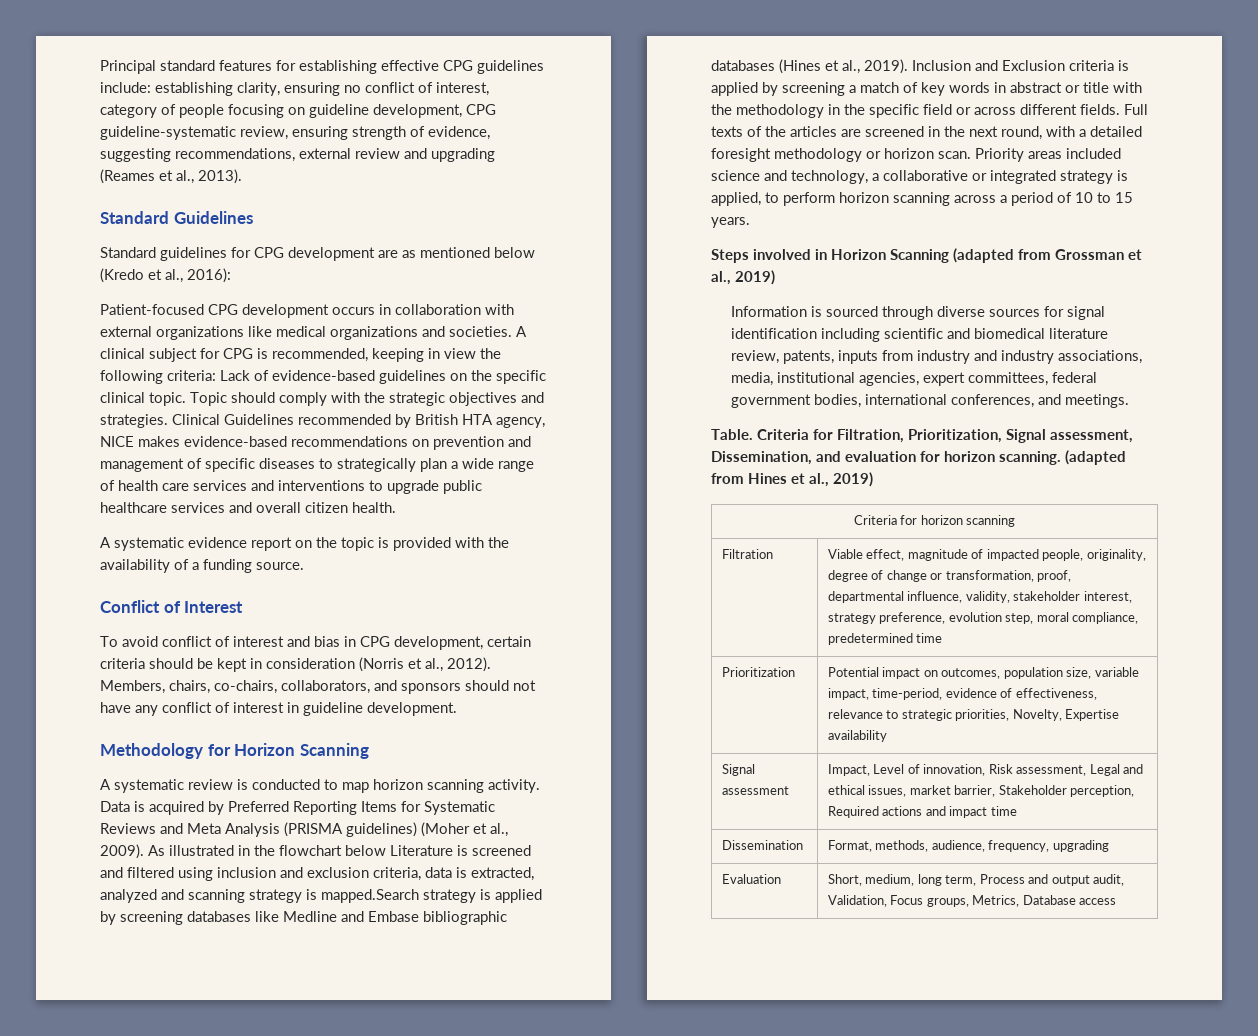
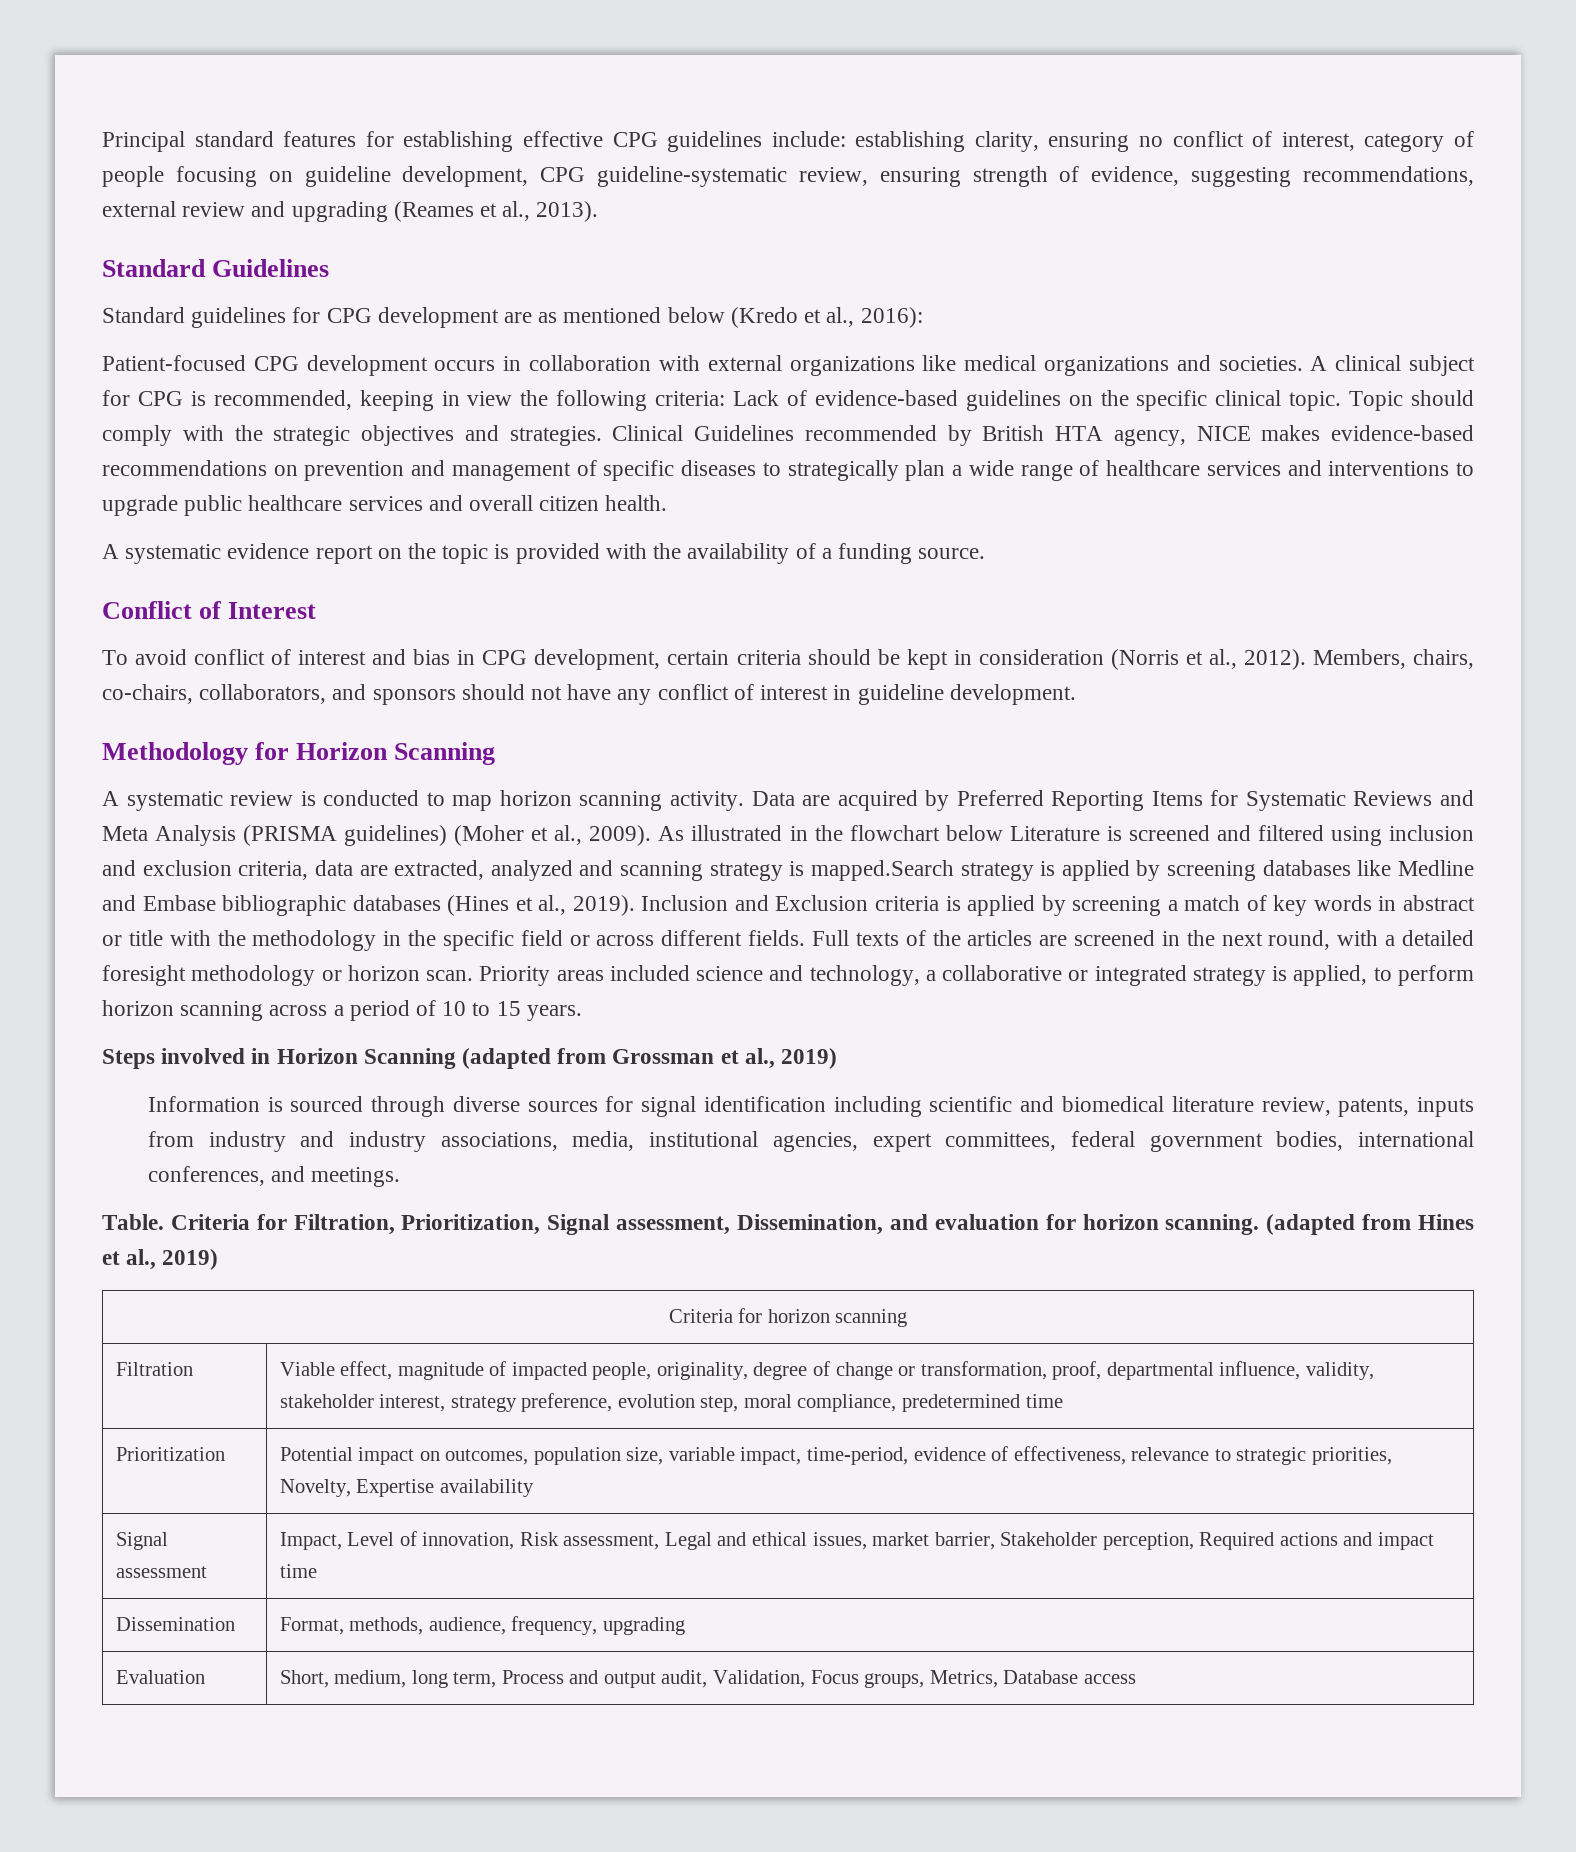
[118,480,189,491] health care -> [1106,460,1201,476] healthcare
[134,801,145,812] is -> [802,795,831,806] are
[456,867,467,878] is -> [359,865,388,876] are

